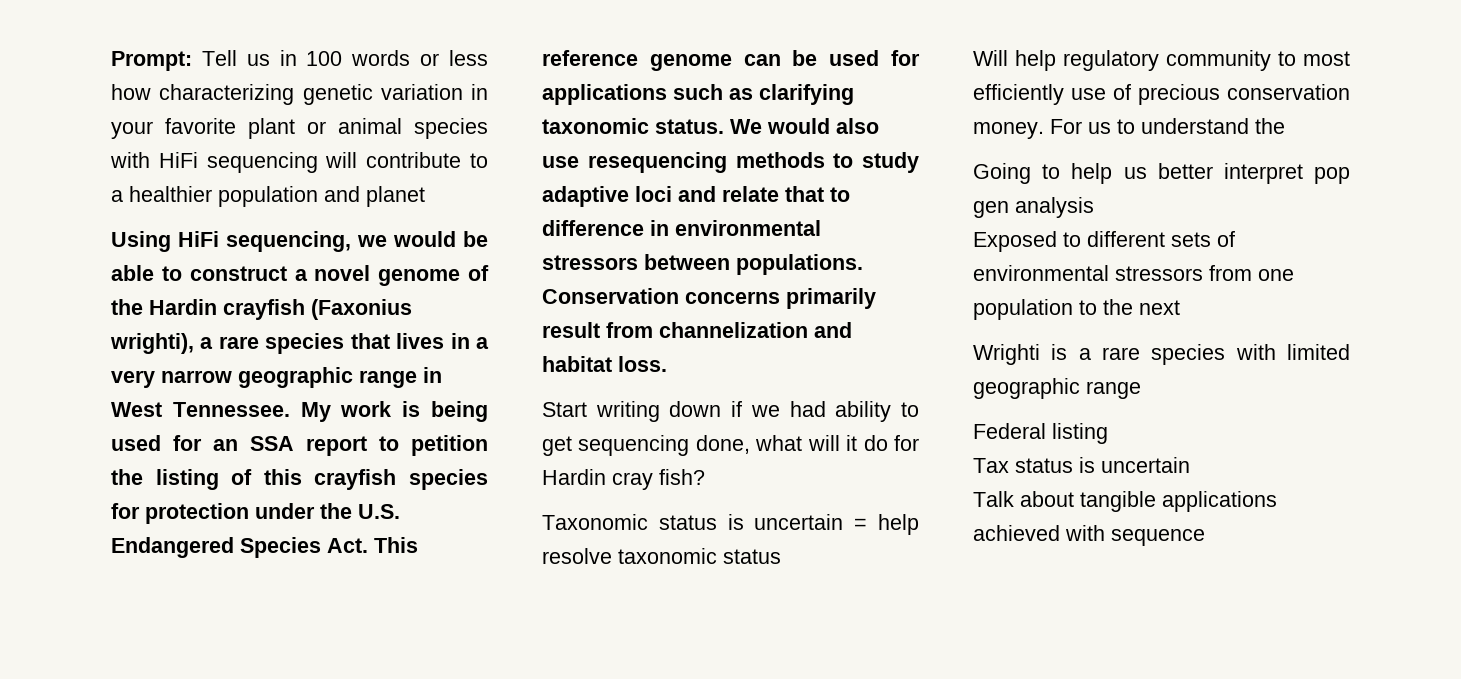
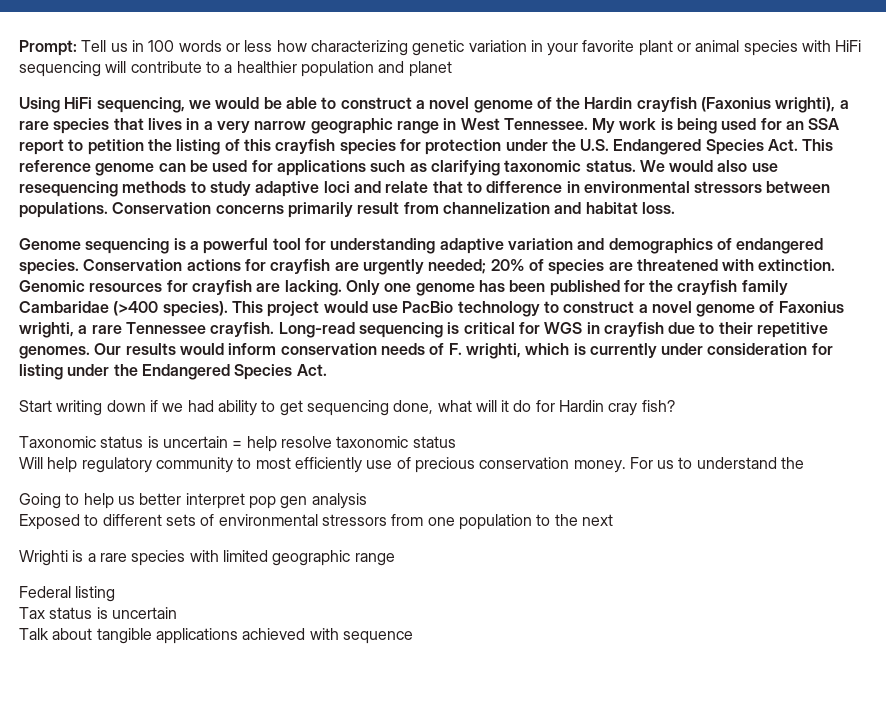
(667, 364) none -> [19,238,824,254] [19,259,836,275] [19,280,788,296] [19,301,844,317] [19,322,829,338] [19,343,833,359] [19,364,327,380] // Genome sequencing is a powerful tool for understanding adaptive variation and demographics of endangered species. Conservation actions for crayfish are urgently needed; 20% of species are threatened with extinction. Genomic resources for crayfish are lacking. Only one genome has been published for the crayfish family Cambaridae (>400 species). This project would use PacBio technology to construct a novel genome of Faxonius wrighti, a rare Tennessee crayfish. Long-read sequencing is critical for WGS in crayfish due to their repetitive genomes. Our results would inform conservation needs of F. wrighti, which is currently under consideration for listing under the Endangered Species Act.

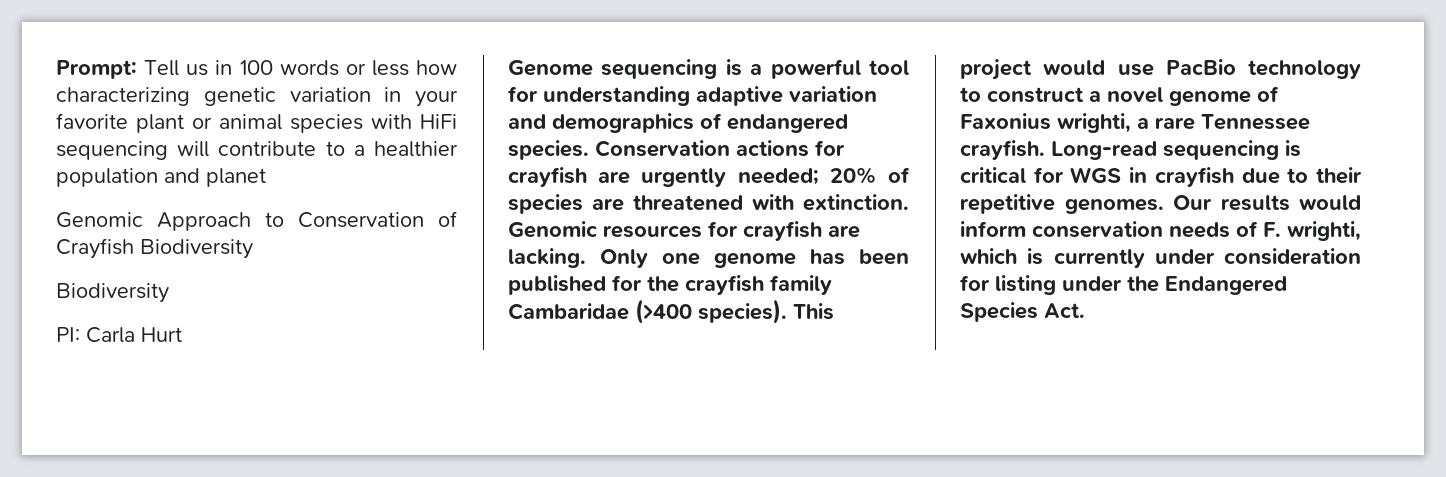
[19,97,849,113] [19,118,840,134] [19,139,834,155] [19,160,778,176] [19,181,831,197] [19,202,675,218] Using HiFi sequencing, we would be able to construct a novel genome of the Hardin crayfish (Faxonius wrighti), a rare species that lives in a very narrow geographic range in West Tennessee. My work is being used for an SSA report to petition the listing of this crayfish species for protection under the U.S. Endangered Species Act. This reference genome can be used for applications such as clarifying taxonomic status. We would also use resequencing methods to study adaptive loci and relate that to difference in environmental stressors between populations. Conservation concerns primarily result from channelization and habitat loss. -> [56,211,457,231] [56,238,253,259] [56,283,169,303] [56,327,182,343] Genomic Approach to Conservation of Crayfish Biodiversity // Biodiversity // PI: Carla Hurt
[19,400,675,416] [19,436,456,452] [19,457,805,473] [19,493,367,509] [19,514,613,530] [19,550,395,566] [19,586,116,602] [19,607,177,619] [19,628,413,644] // Start writing down if we had ability to get sequencing done, what will it do for Hardin cray fish? // Taxonomic status is uncertain = help resolve taxonomic status // Will help regulatory community to most efficiently use of precious conservation money. For us to understand the // Going to help us better interpret pop gen analysis // Exposed to different sets of environmental stressors from one population to the next // Wrighti is a rare species with limited geographic range // Federal listing // Tax status is uncertain // Talk about tangible applications achieved with sequence -> (1085, 310) none

